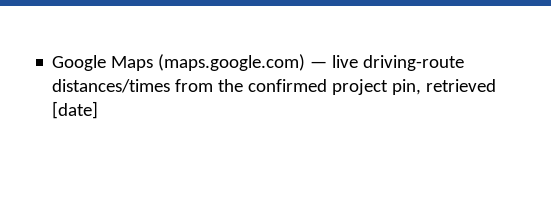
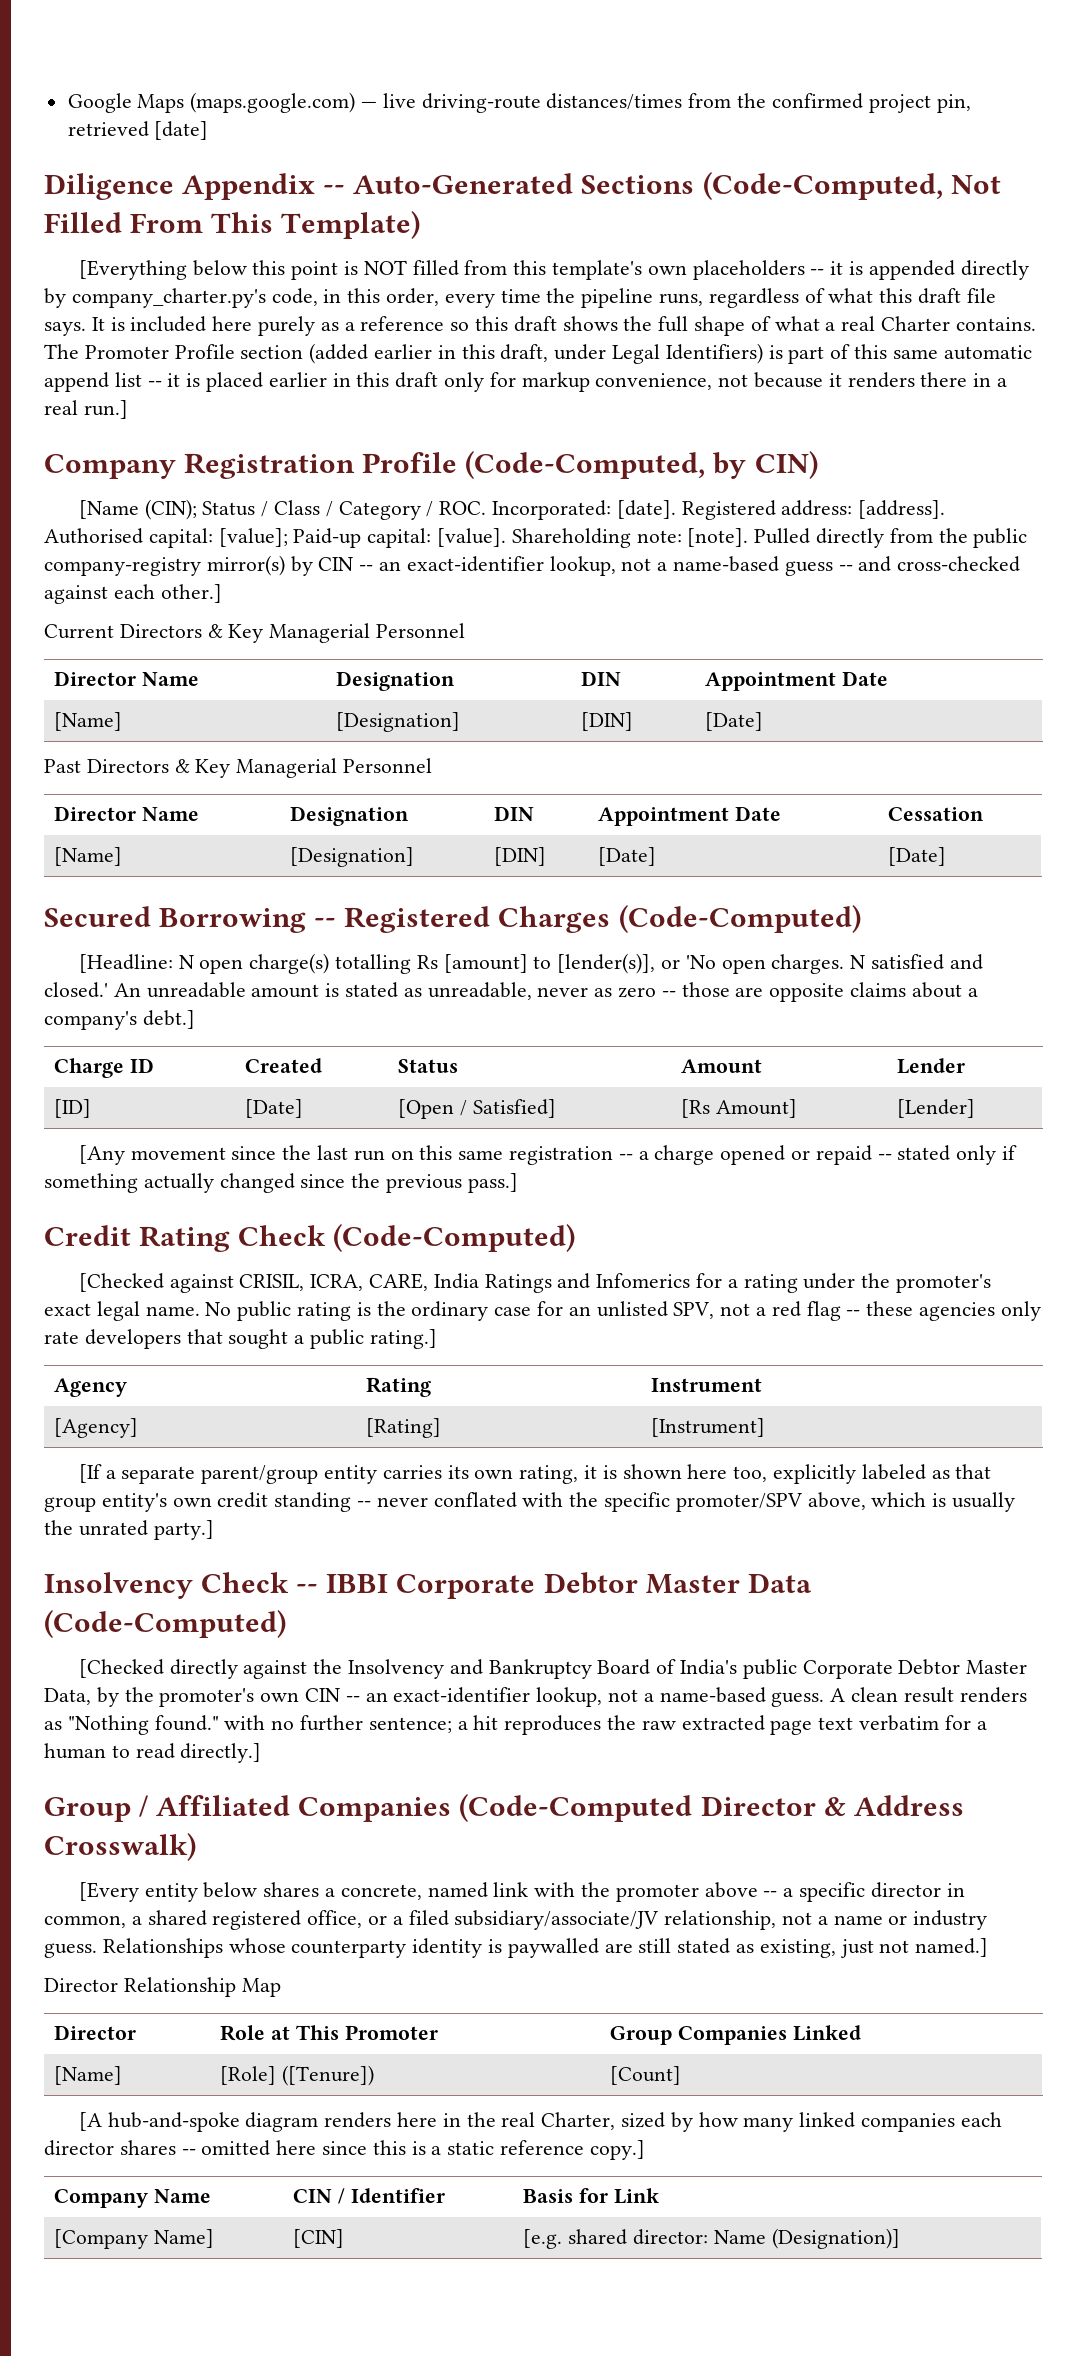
(99, 110) none -> [44,172,1001,200] [44,211,421,239] [78,260,1029,280] [44,288,996,308] [44,316,1036,336] [44,343,1032,364] [44,372,1008,392] [44,400,128,419] [44,451,818,479] [78,499,946,520] [44,528,1028,548] [44,555,1021,576] [44,584,222,604] [44,623,466,643] [54,671,200,686] [336,671,456,691] [581,671,622,686] [705,671,889,691] [54,712,123,731] [336,712,461,732] [581,712,634,731] [705,712,764,731] [44,758,433,778] [54,806,200,821] [290,806,410,826] [494,806,535,821] [598,806,782,826] [888,807,985,821] [54,847,123,866] [290,847,415,867] [494,847,547,866] [598,847,657,866] [888,847,947,866] [44,905,861,933] [78,953,983,974] [44,982,978,1002] [44,1010,195,1030] [54,1058,155,1078] [245,1058,323,1073] [398,1059,459,1073] [681,1059,763,1073] [897,1058,966,1074] [54,1099,92,1118] [245,1099,304,1118] [398,1099,557,1119] [681,1099,798,1118] [897,1099,976,1118] [78,1145,1018,1165] [44,1173,518,1193] [44,1224,576,1252] [78,1273,991,1293] [44,1301,1041,1321] [44,1329,437,1349] [54,1378,128,1397] [366,1377,432,1397] [651,1378,763,1392] [54,1418,139,1438] [366,1418,442,1438] [651,1418,766,1437] [78,1464,992,1484] [44,1492,1016,1512] [44,1520,214,1540] [44,1572,812,1599] [44,1610,286,1638] [78,1659,1028,1679] [44,1687,1027,1707] [44,1715,987,1735] [44,1743,262,1763] [44,1794,964,1822] [44,1833,196,1861] [78,1882,965,1902] [44,1910,988,1930] [44,1938,989,1958] [44,1977,281,1997] [54,2025,137,2040] [220,2025,438,2041] [610,2025,862,2045] [54,2066,123,2085] [220,2065,375,2086] [610,2066,682,2085] [78,2112,1002,2132] [44,2140,645,2160] [54,2189,212,2208] [293,2188,446,2204] [523,2188,660,2204] [54,2229,215,2249] [293,2229,345,2248] [523,2228,900,2249] // Diligence Appendix -- Auto-Generated Sections (Code-Computed, Not Filled From This Template) // [Everything below this point is NOT filled from this template's own placeholders -- it is appended directly by company_charter.py's code, in this order, every time the pipeline runs, regardless of what this draft file says. It is included here purely as a reference so this draft shows the full shape of what a real Charter contains. The Promoter Profile section (added earlier in this draft, under Legal Identifiers) is part of this same automatic append list -- it is placed earlier in this draft only for markup convenience, not because it renders there in a real run.] // Company Registration Profile (Code-Computed, by CIN) // [Name (CIN); Status / Class / Category / ROC. Incorporated: [date]. Registered address: [address]. Authorised capital: [value]; Paid-up capital: [value]. Shareholding note: [note]. Pulled directly from the public company-registry mirror(s) by CIN -- an exact-identifier lookup, not a name-based guess -- and cross-checked against each other.] // Current Directors & Key Managerial Personnel // Director Name | Designation | DIN | Appointment Date // [Name] | [Designation] | [DIN] | [Date] // Past Directors & Key Managerial Personnel // Director Name | Designation | DIN | Appointment Date | Cessation // [Name] | [Designation] | [DIN] | [Date] | [Date] // Secured Borrowing -- Registered Charges (Code-Computed) // [Headline: N open charge(s) totalling Rs [amount] to [lender(s)], or 'No open charges. N satisfied and closed.' An unreadable amount is stated as unreadable, never as zero -- those are opposite claims about a company's debt.] // Charge ID | Created | Status | Amount | Lender // [ID] | [Date] | [Open / Satisfied] | [Rs Amount] | [Lender] // [Any movement since the last run on this same registration -- a charge opened or repaid -- stated only if something actually changed since the previous pass.] // Credit Rating Check (Code-Computed) // [Checked against CRISIL, ICRA, CARE, India Ratings and Infomerics for a rating under the promoter's exact legal name. No public rating is the ordinary case for an unlisted SPV, not a red flag -- these agencies only rate developers that sought a public rating.] // Agency | Rating | Instrument // [Agency] | [Rating] | [Instrument] // [If a separate parent/group entity carries its own rating, it is shown here too, explicitly labeled as that group entity's own credit standing -- never conflated with the specific promoter/SPV above, which is usually the unrated party.] // Insolvency Check -- IBBI Corporate Debtor Master Data (Code-Computed) // [Checked directly against the Insolvency and Bankruptcy Board of India's public Corporate Debtor Master Data, by the promoter's own CIN -- an exact-identifier lookup, not a name-based guess. A clean result renders as "Nothing found." with no further sentence; a hit reproduces the raw extracted page text verbatim for a human to read directly.] // Group / Affiliated Companies (Code-Computed Director & Address Crosswalk) // [Every entity below shares a concrete, named link with the promoter above -- a specific director in common, a shared registered office, or a filed subsidiary/associate/JV relationship, not a name or industry guess. Relationships whose counterparty identity is paywalled are still stated as existing, just not named.] // Director Relationship Map // Director | Role at This Promoter | Group Companies Linked // [Name] | [Role] ([Tenure]) | [Count] // [A hub-and-spoke diagram renders here in the real Charter, sized by how many linked companies each director shares -- omitted here since this is a static reference copy.] // Company Name | CIN / Identifier | Basis for Link // [Company Name] | [CIN] | [e.g. shared director: Name (Designation)]

